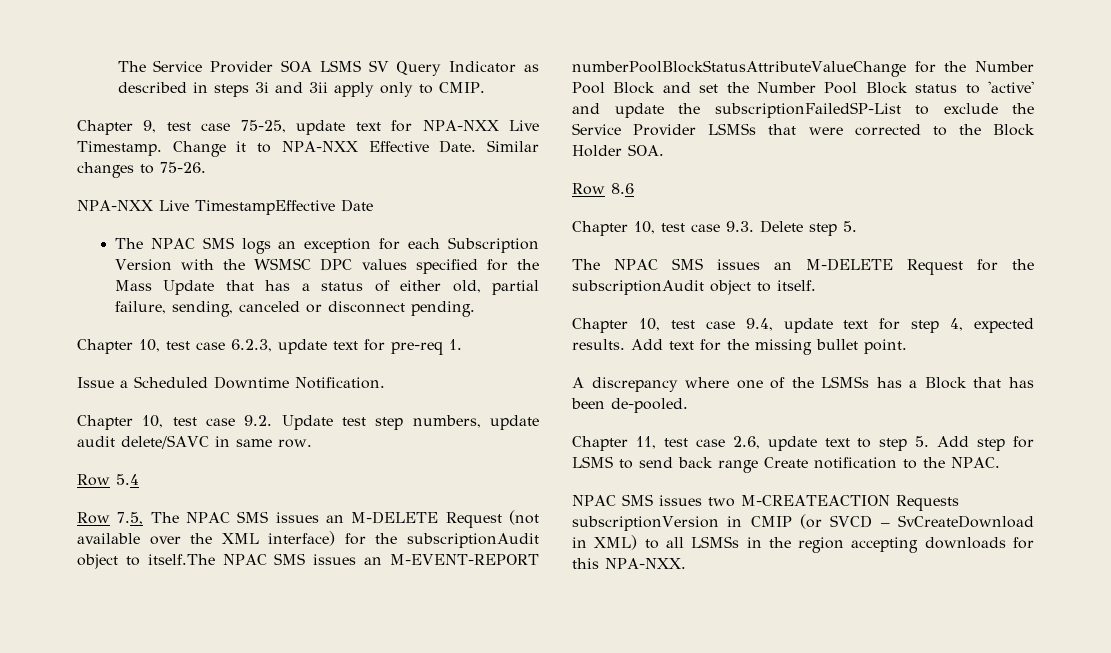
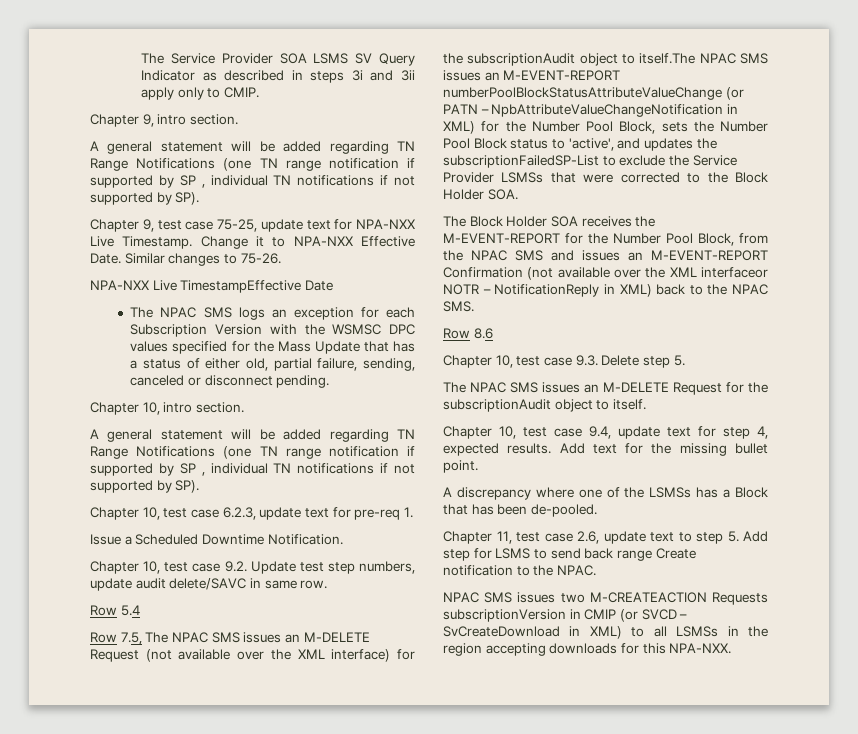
(485, 87) none -> [90,114,238,127] [90,141,416,154] [90,158,415,171] [90,175,415,188] [90,192,200,205] // Chapter 9, intro section. // A general statement will be added regarding TN Range Notifications (one TN range notification if supported by SP , individual TN notifications if not supported by SP).
(475, 309) none -> [90,402,244,415] [90,429,416,442] [90,446,415,459] [90,463,415,476] [90,480,200,493] // Chapter 10, intro section. // A general statement will be added regarding TN Range Notifications (one TN range notification if supported by SP , individual TN notifications if not supported by SP).
[914,61,1034,73] [572,82,719,94] for the Number Pool Block and set -> [725,87,744,100] [443,104,738,117] [443,121,688,134] (or PATN – NpbAttributeValueChangeNotification in XML) for the Number Pool Block, sets
[988,81,1034,93] [572,103,664,118] 'active' and update -> [568,138,693,151] 'active', and updates
(664, 150) none -> [443,216,656,227] [443,233,768,246] [443,250,768,261] [443,267,768,280] [443,284,768,297] [443,301,474,312] // The Block Holder SOA receives the M-EVENT-REPORT for the Number Pool Block, from the NPAC SMS and issues an M-EVENT-REPORT Confirmation (not available over the XML interfaceor NOTR – NotificationReply in XML) back to the NPAC SMS.

